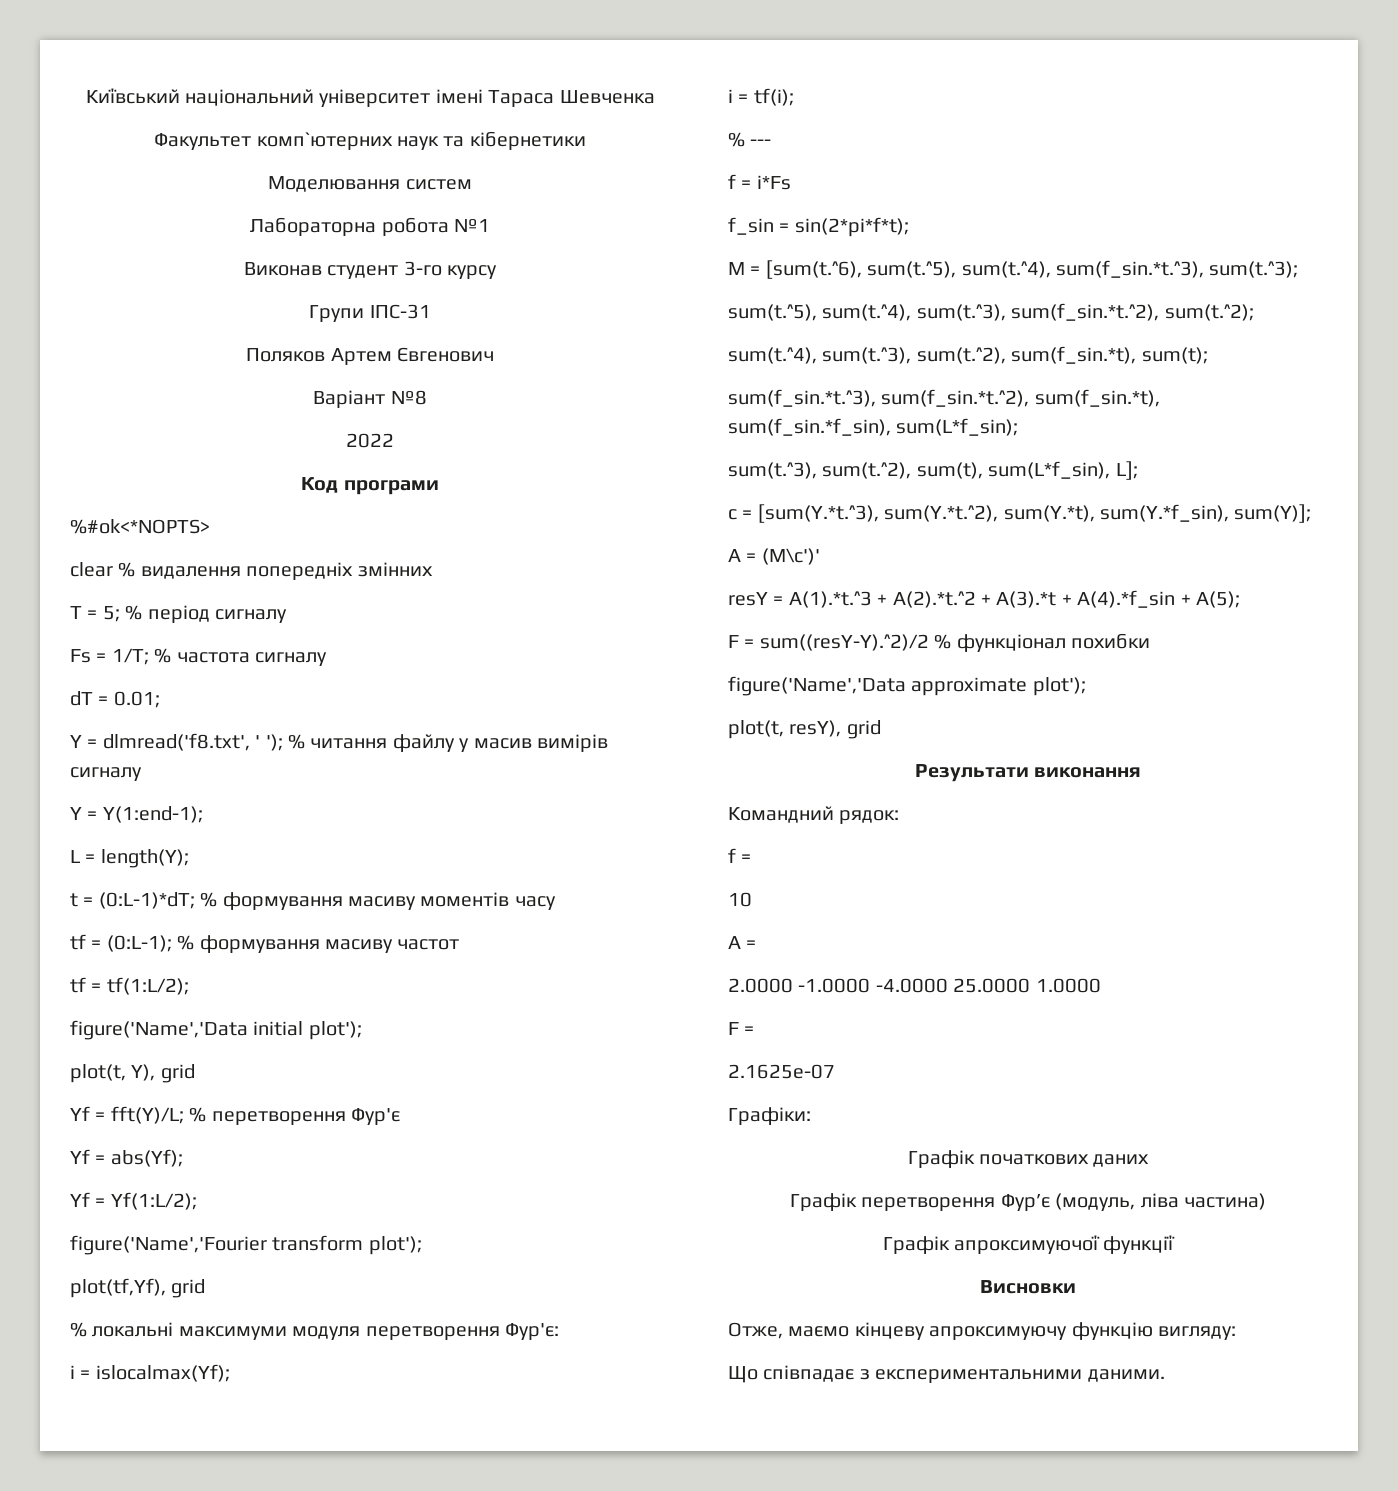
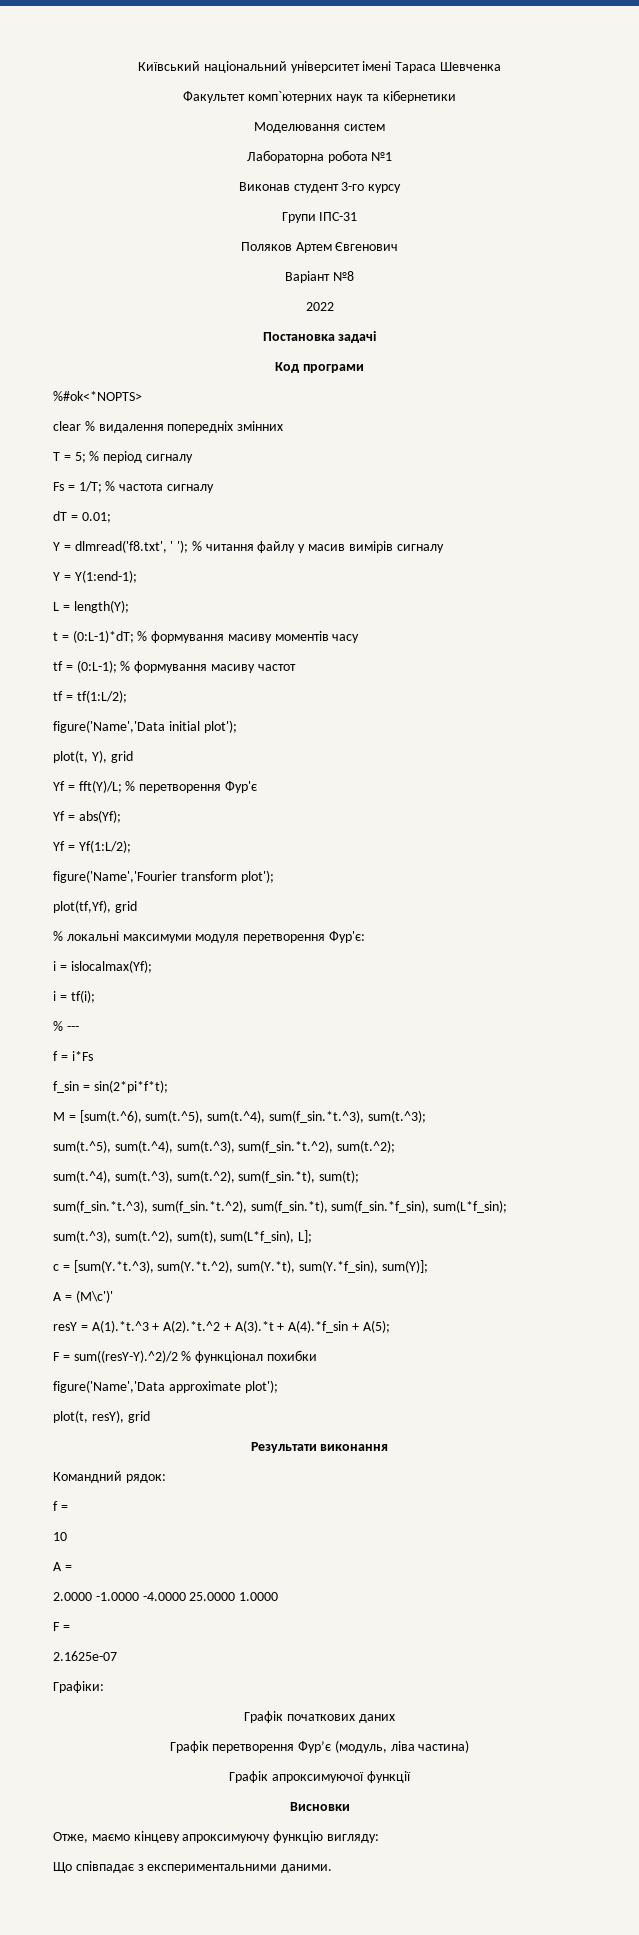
(394, 440) none -> [262,331,377,343] // Постановка задачі

